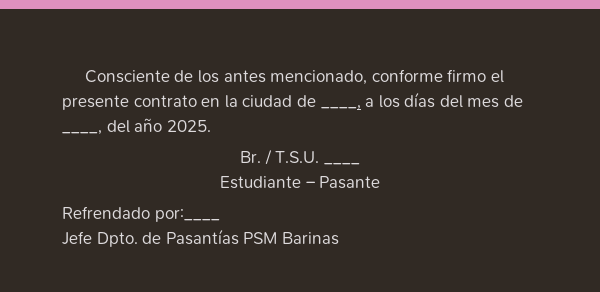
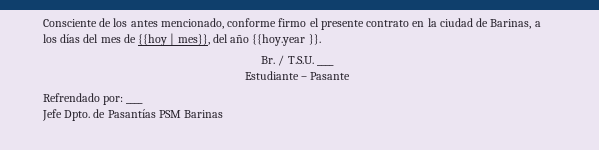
[320,105,361,110] ____, -> [490,19,532,29] Barinas,
[62,118,211,135] ____, del año 2025. -> [138,33,321,46] {{hoy | mes}}, del año {{hoy.year }}.
[154,209,220,222] por:____ -> [103,96,144,105] por: ____

